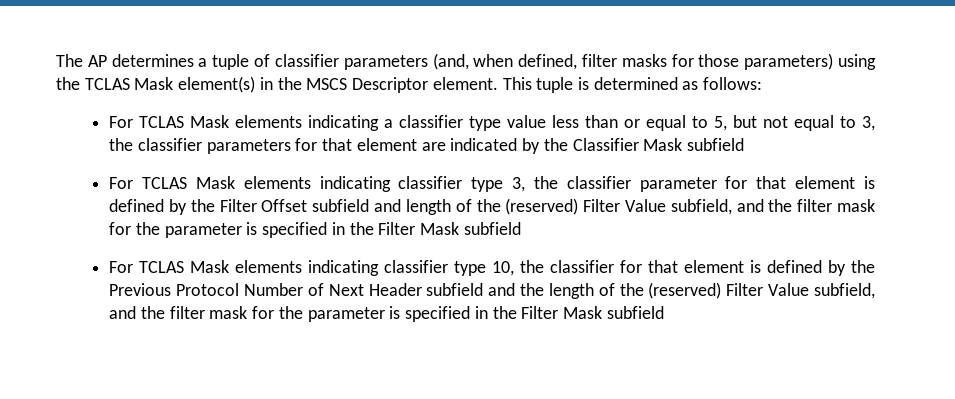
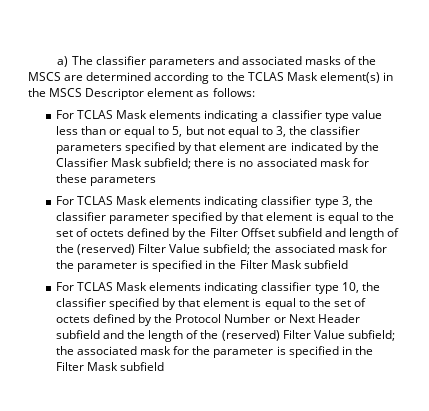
[56,53,876,70] The AP determines a tuple of classifier parameters (and, when defined, filter masks for those parameters) using -> [57,56,377,68] [28,72,224,84] a) The classifier parameters and associated masks of the MSCS are determined according to
[432,77,678,93] element. This tuple is determined -> [147,88,194,97] element
[295,138,318,151] for -> [124,142,193,154] specified by
[686,138,744,151] subfield -> [144,158,369,169] [55,174,156,186] subfield; there is no associated mask for these parameters
[725,176,875,189] for that element is -> [172,212,394,224] [55,228,125,237] specified by that element is equal to the set of octets
[670,199,833,215] subfield, and the filter -> [203,244,335,255] subfield; the associated
[620,260,875,276] [109,283,172,296] for that element is defined by the Previous -> [108,298,366,310] [55,314,173,326] specified by that element is equal to the set of octets defined by the
[307,283,324,296] of -> [273,317,286,323] or
[814,283,876,299] [109,306,205,319] subfield, and the filter -> [347,330,395,341] [55,346,137,355] subfield; the associated

